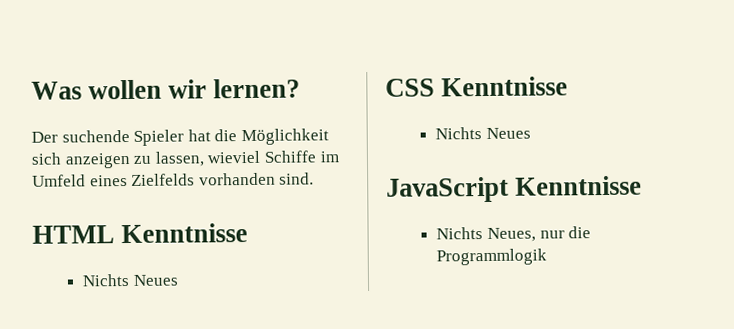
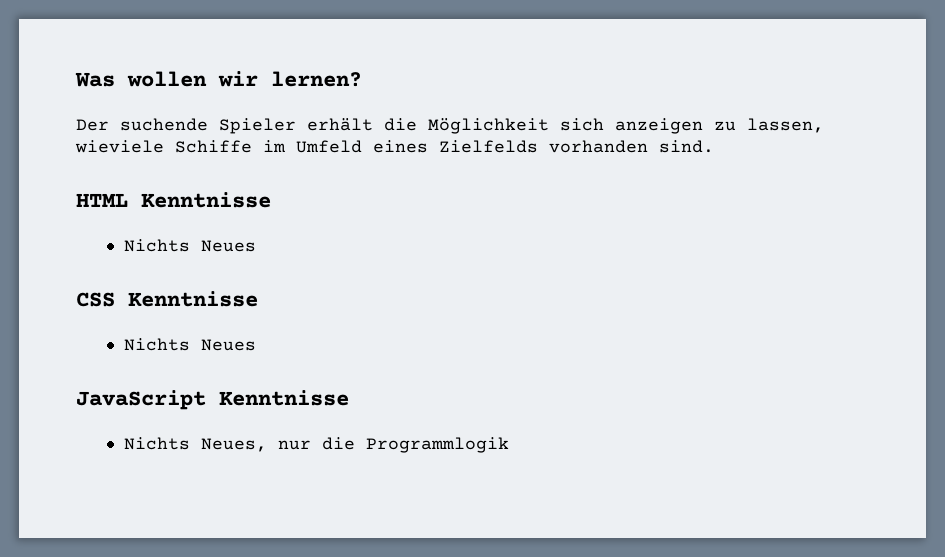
[187,129,211,142] hat -> [307,118,373,131] erhält
[207,150,261,164] wieviel -> [75,140,164,153] wieviele

